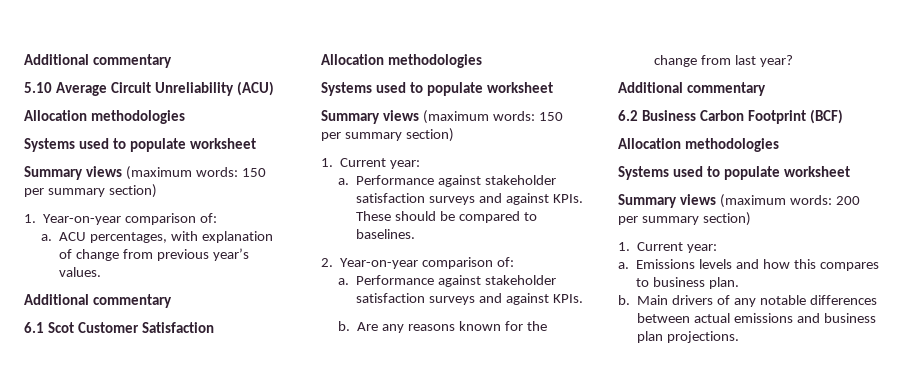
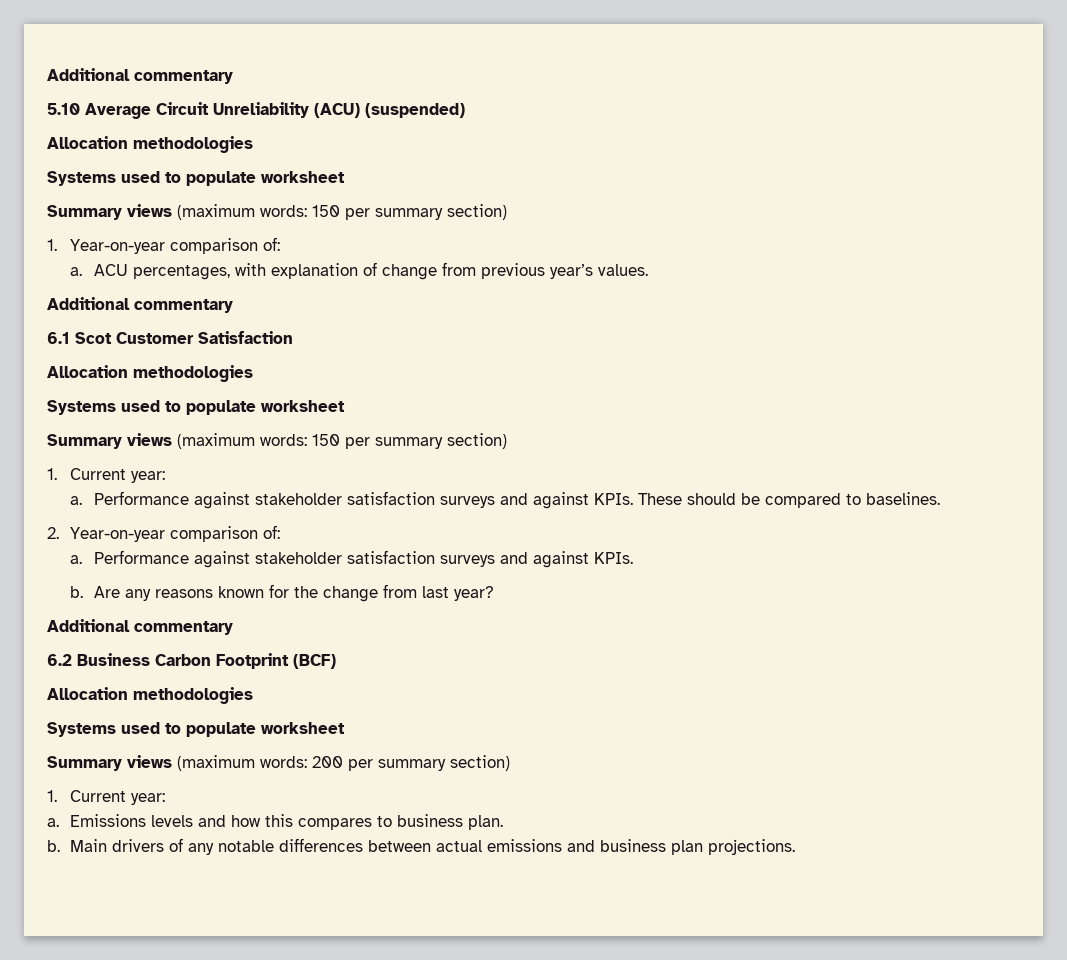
(274, 88) none -> [365,103,465,118] (suspended)

